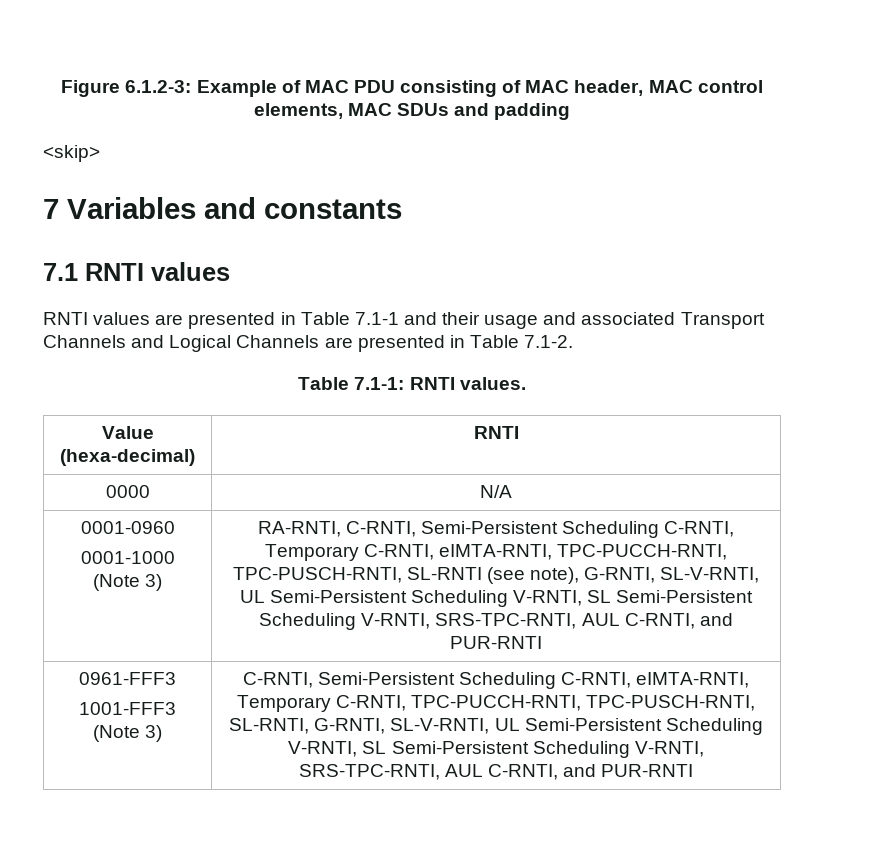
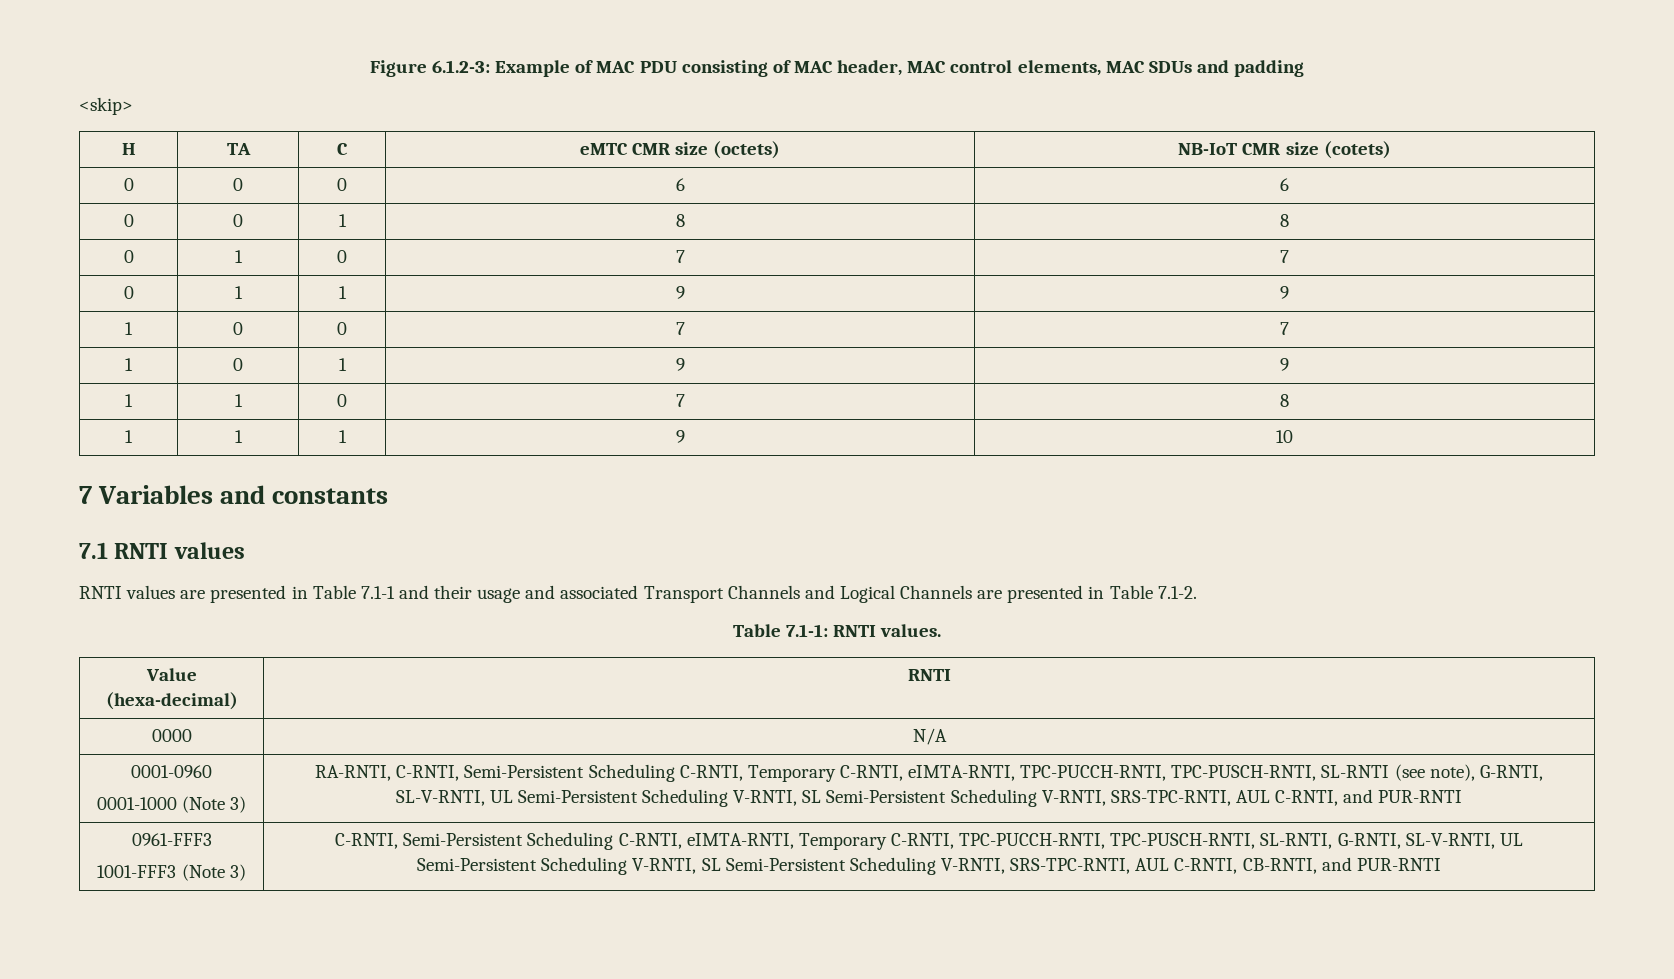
(100, 153) none -> [121,143,136,155] [226,143,251,155] [337,143,348,155] [579,141,781,159] [1178,141,1391,159] [123,178,134,191] [233,178,243,191] [337,178,347,191] [675,178,685,191] [1280,178,1289,191] [123,214,134,227] [233,214,243,227] [338,214,347,227] [675,214,685,227] [1280,214,1289,227] [123,250,134,263] [234,250,243,263] [337,250,347,263] [675,250,685,263] [1280,250,1289,263] [123,286,134,299] [234,286,243,299] [338,286,347,299] [675,286,685,299] [1280,286,1289,299] [125,322,133,335] [233,322,243,335] [337,322,347,335] [675,322,685,335] [1280,322,1289,335] [125,358,133,371] [233,358,243,371] [338,358,347,371] [675,358,685,371] [1280,358,1289,371] [125,394,133,407] [234,394,243,407] [337,394,347,407] [675,394,685,407] [1280,394,1289,407] [125,430,133,443] [234,430,243,443] [338,430,347,443] [675,430,685,443] [1276,430,1293,443] // H | TA | C | eMTC CMR size (octets) | NB-IoT CMR size (cotets) // 0 | 0 | 0 | 6 | 6 // 0 | 0 | 1 | 8 | 8 // 0 | 1 | 0 | 7 | 7 // 0 | 1 | 1 | 9 | 9 // 1 | 0 | 0 | 7 | 7 // 1 | 0 | 1 | 9 | 9 // 1 | 1 | 0 | 7 | 8 // 1 | 1 | 1 | 9 | 10
(558, 772) none -> [1242,858,1317,874] CB-RNTI,

